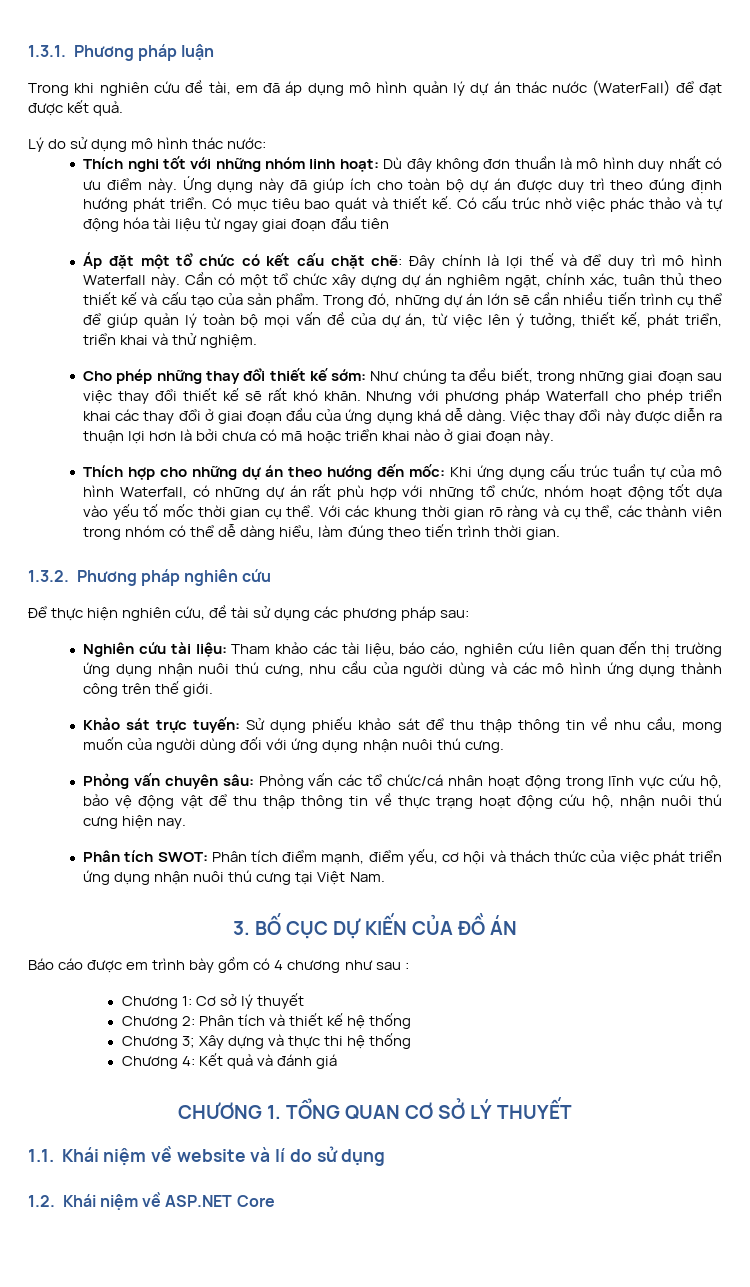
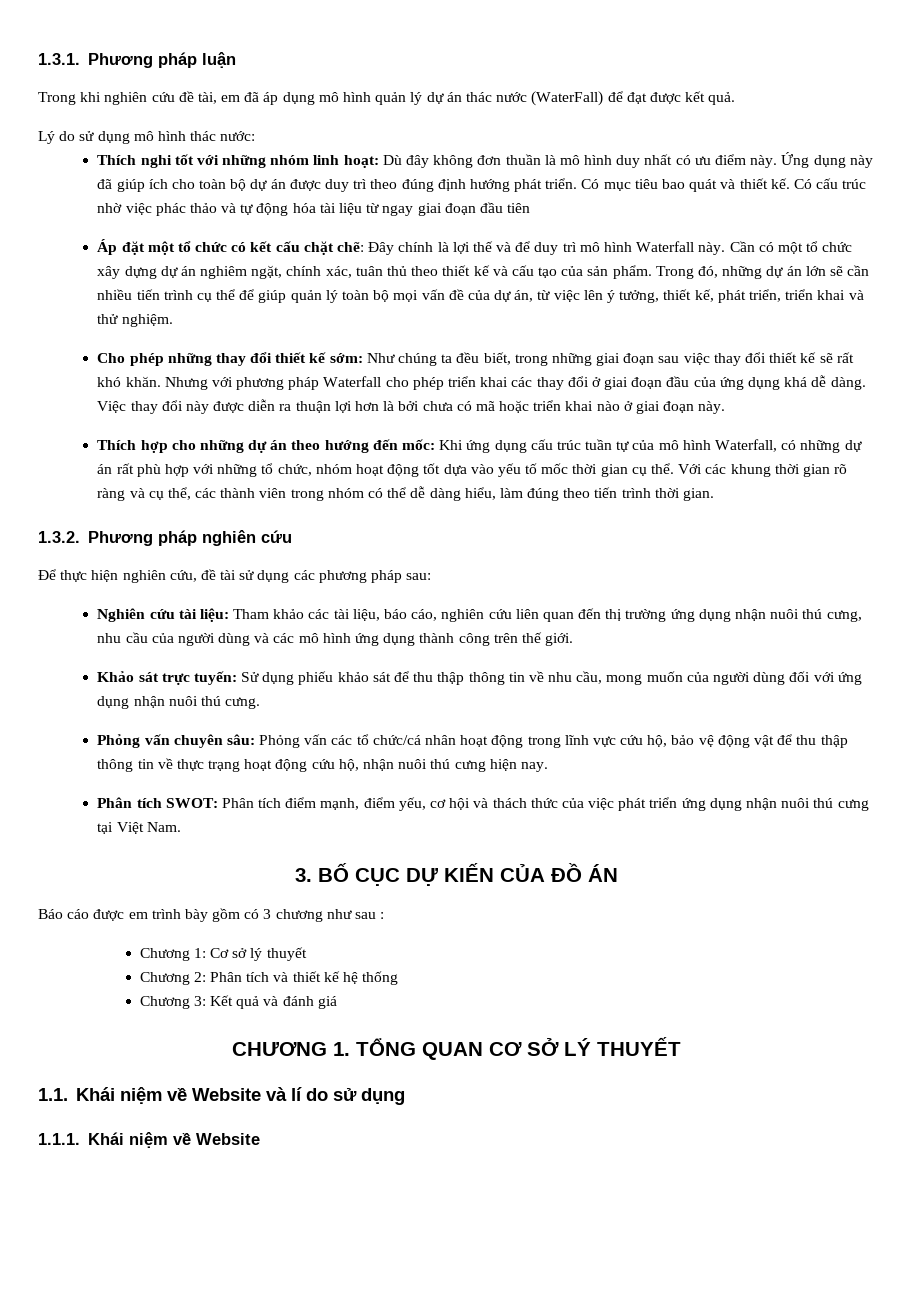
[274,960,284,970] 4 -> [263,909,272,919] 3
[181,1033,412,1049] [121,1056,195,1069] 3; Xây dựng và thực thi hệ thống // Chương 4: -> [193,996,206,1006] 3:
[176,1149,246,1162] website -> [191,1088,261,1101] Website
[28,1192,275,1210] 1.2. Khái niệm về ASP.NET Core -> [38,1132,260,1148] 1.1.1. Khái niệm về Website

